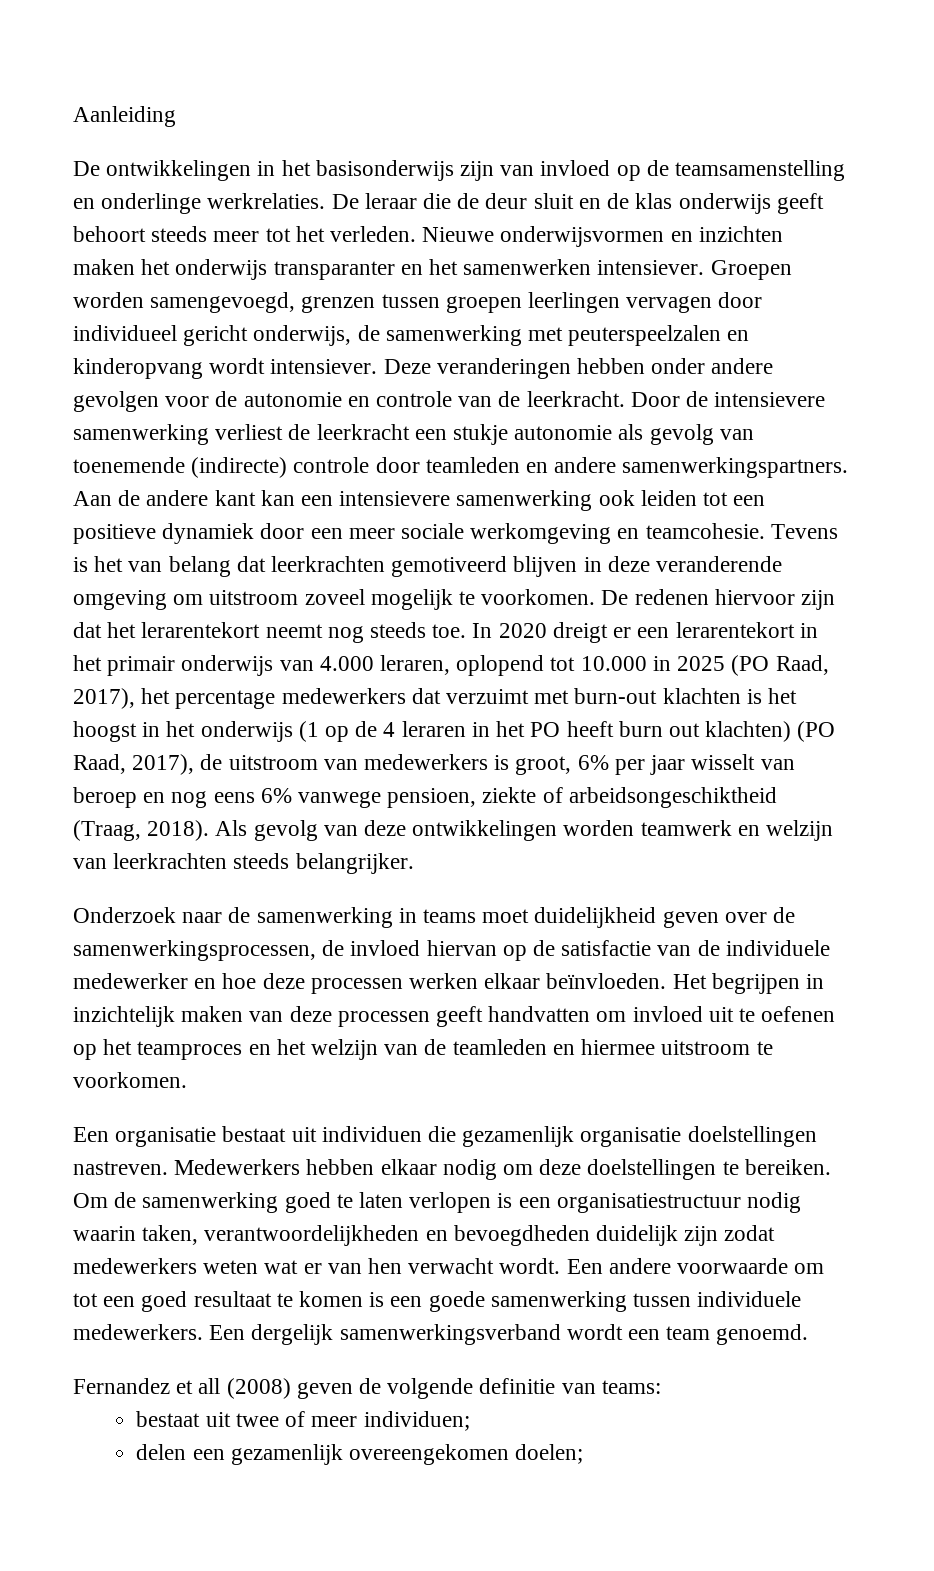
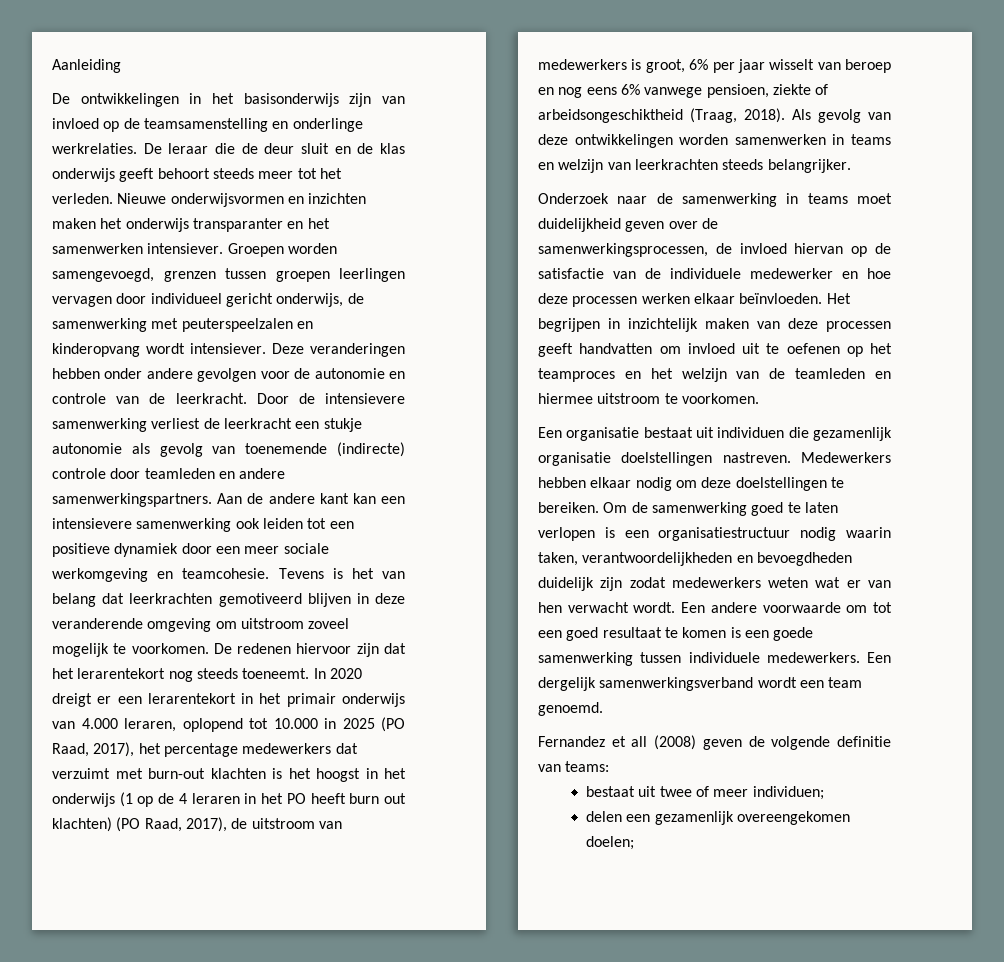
[265,624,323,638] neemt -> (166, 673) none
[432,624,467,638] toe. -> [242,668,310,679] toeneemt.
[640,820,732,836] teamwerk -> [734,134,891,145] samenwerken in teams

